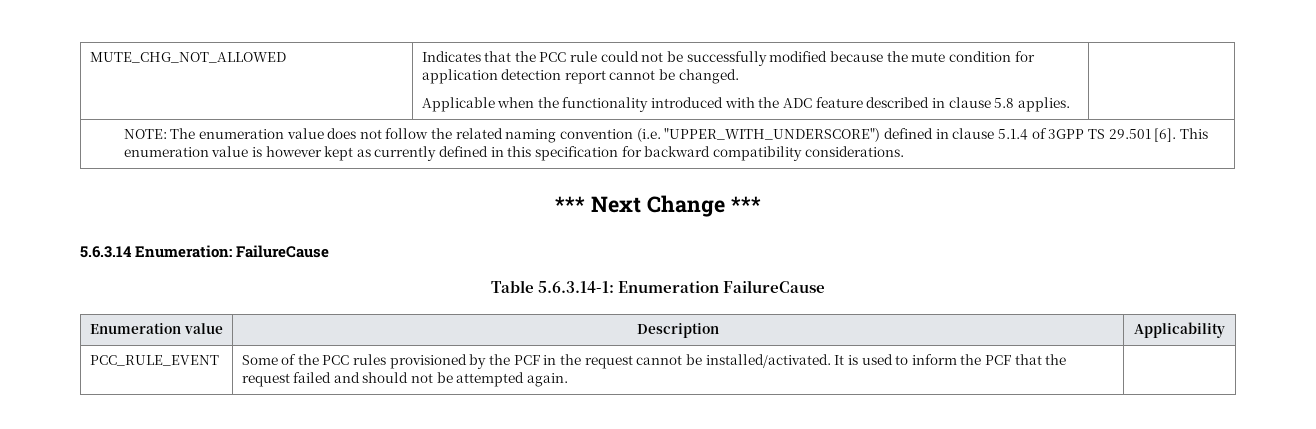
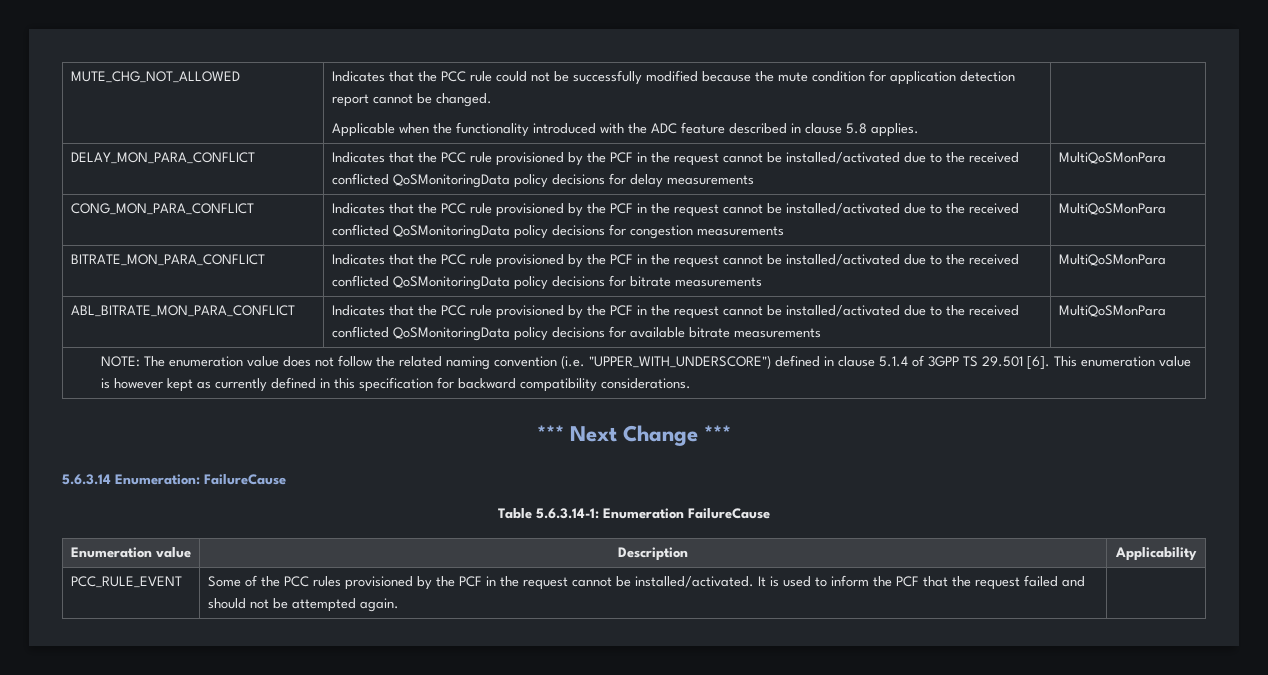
(1070, 104) none -> [70,152,255,164] [331,152,1019,166] [331,173,754,188] [1058,152,1166,164] [70,203,254,215] [331,203,1019,217] [331,224,784,239] [1058,203,1166,215] [70,254,265,266] [331,254,1019,268] [331,275,762,290] [1058,254,1166,266] [70,305,295,317] [331,305,1019,319] [331,326,821,341] [1058,305,1166,317] // DELAY_MON_PARA_CONFLICT | Indicates that the PCC rule provisioned by the PCF in the request cannot be installed/activated due to the received conflicted QoSMonitoringData policy decisions for delay measurements | MultiQoSMonPara // CONG_MON_PARA_CONFLICT | Indicates that the PCC rule provisioned by the PCF in the request cannot be installed/activated due to the received conflicted QoSMonitoringData policy decisions for congestion measurements | MultiQoSMonPara // BITRATE_MON_PARA_CONFLICT | Indicates that the PCC rule provisioned by the PCF in the request cannot be installed/activated due to the received conflicted QoSMonitoringData policy decisions for bitrate measurements | MultiQoSMonPara // ABL_BITRATE_MON_PARA_CONFLICT | Indicates that the PCC rule provisioned by the PCF in the request cannot be installed/activated due to the received conflicted QoSMonitoringData policy decisions for available bitrate measurements | MultiQoSMonPara

